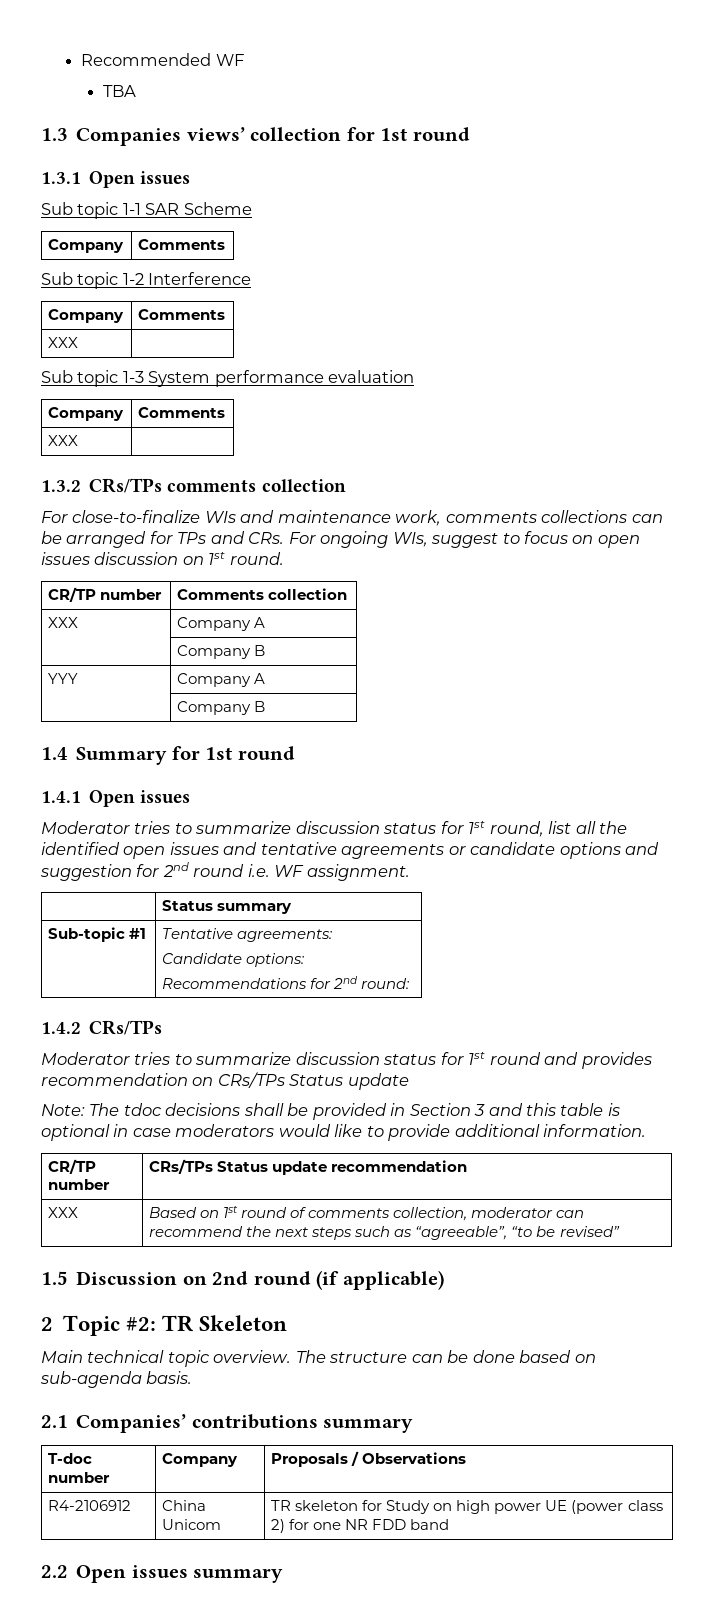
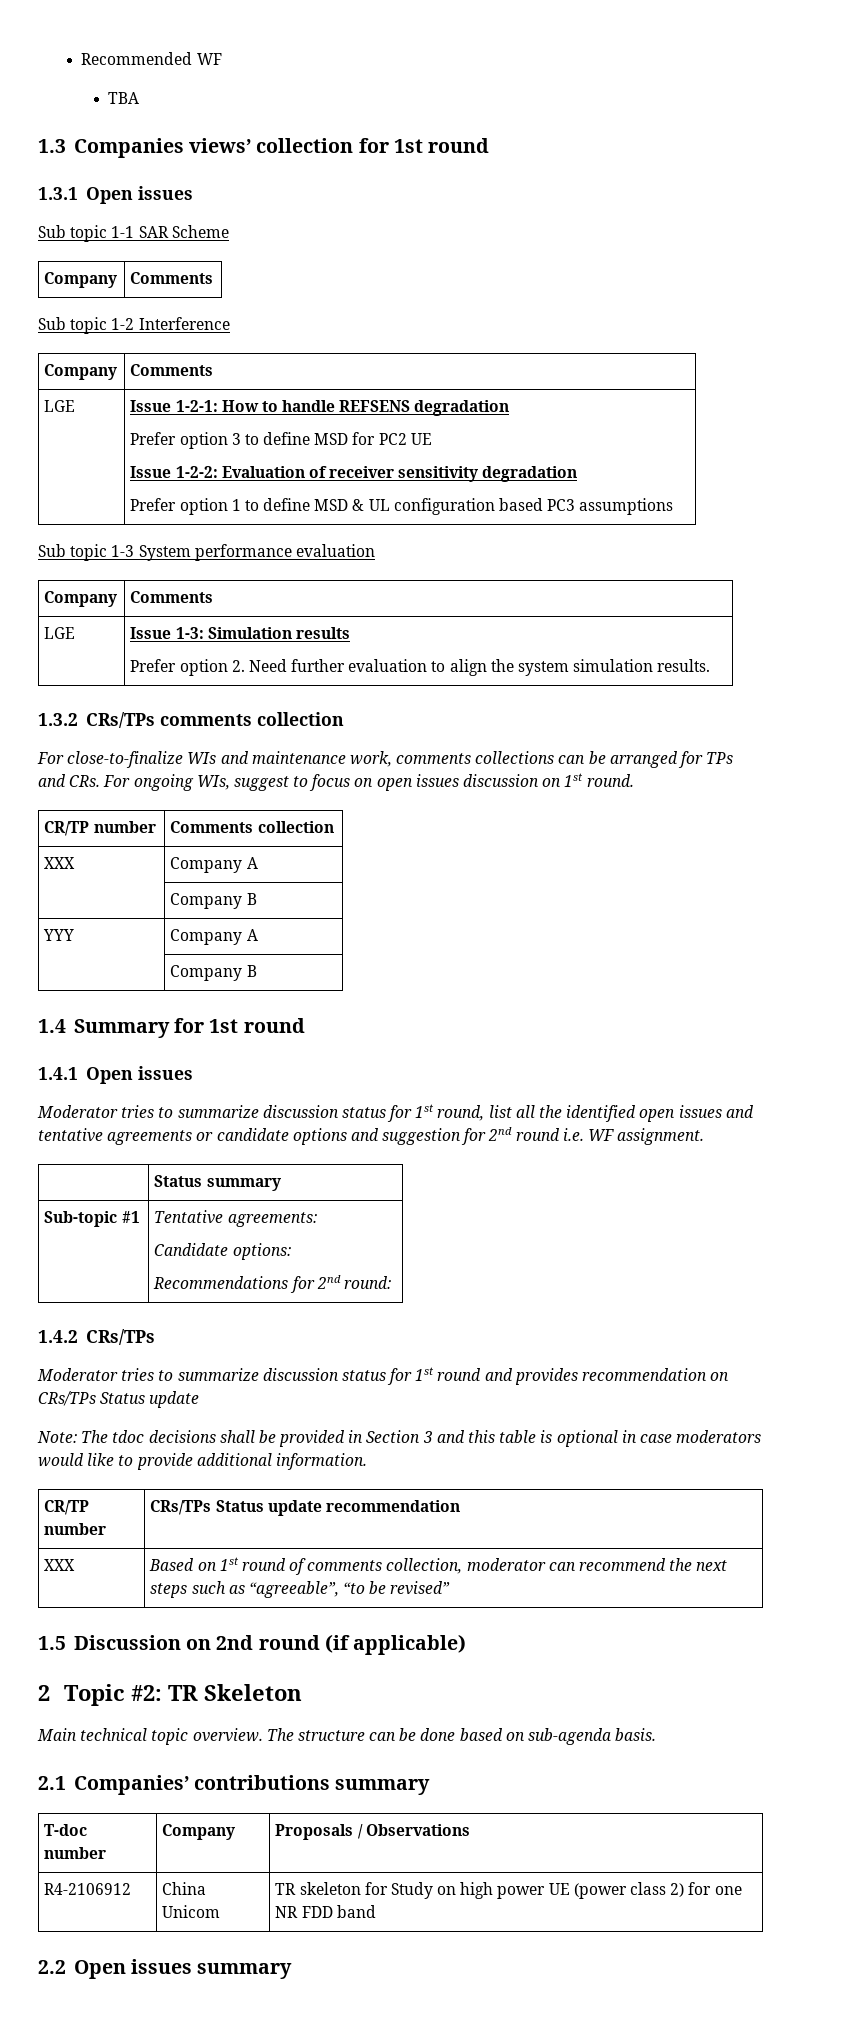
[48,337,79,348] XXX | -> [44,400,76,412] [130,400,510,416] [130,432,432,449] [130,466,578,482] [130,498,674,515] LGE | Issue 1-2-1: How to handle REFSENS degradation // Prefer option 3 to define MSD for PC2 UE // Issue 1-2-2: Evaluation of receiver sensitivity degradation // Prefer option 1 to define MSD & UL configuration based PC3 assumptions
[48,435,79,446] XXX | -> [44,627,76,639] [130,627,350,639] [130,659,711,676] LGE | Issue 1-3: Simulation results // Prefer option 2. Need further evaluation to align the system simulation results.

